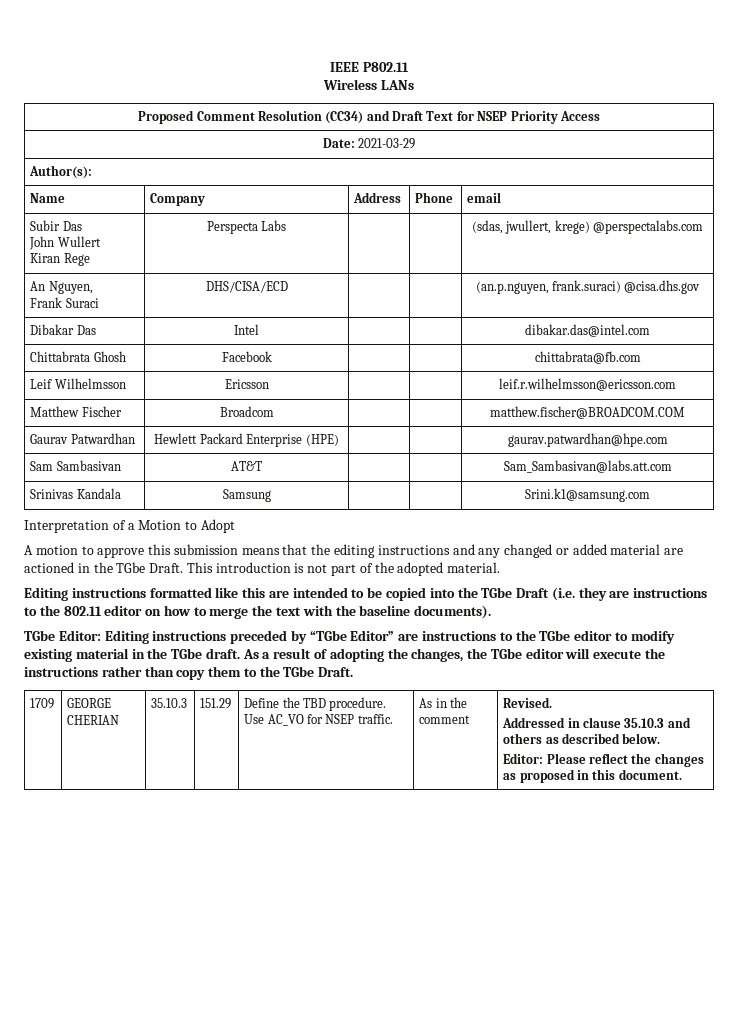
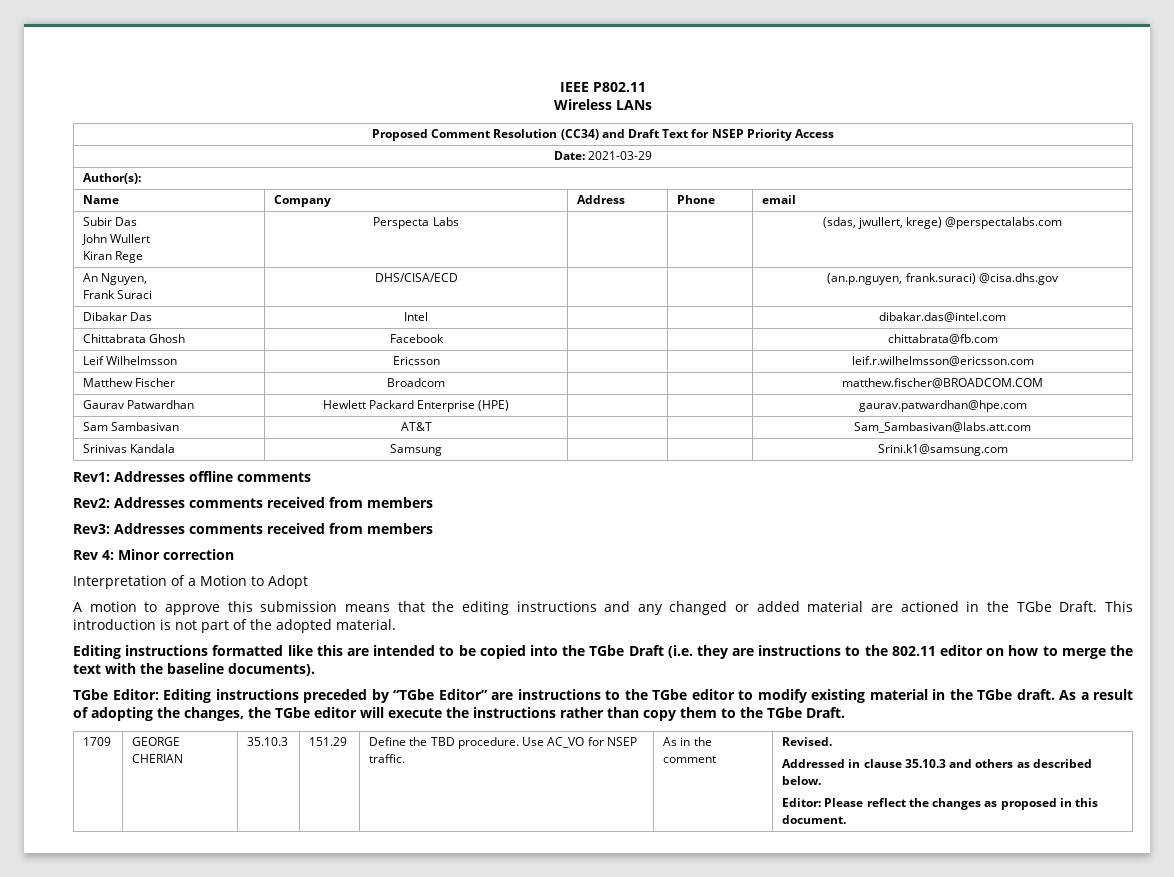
(650, 495) none -> [73,471,311,482] [73,497,433,508] [73,523,433,534] [73,549,234,560] // Rev1: Addresses offline comments // Rev2: Addresses comments received from members // Rev3: Addresses comments received from members // Rev 4: Minor correction

